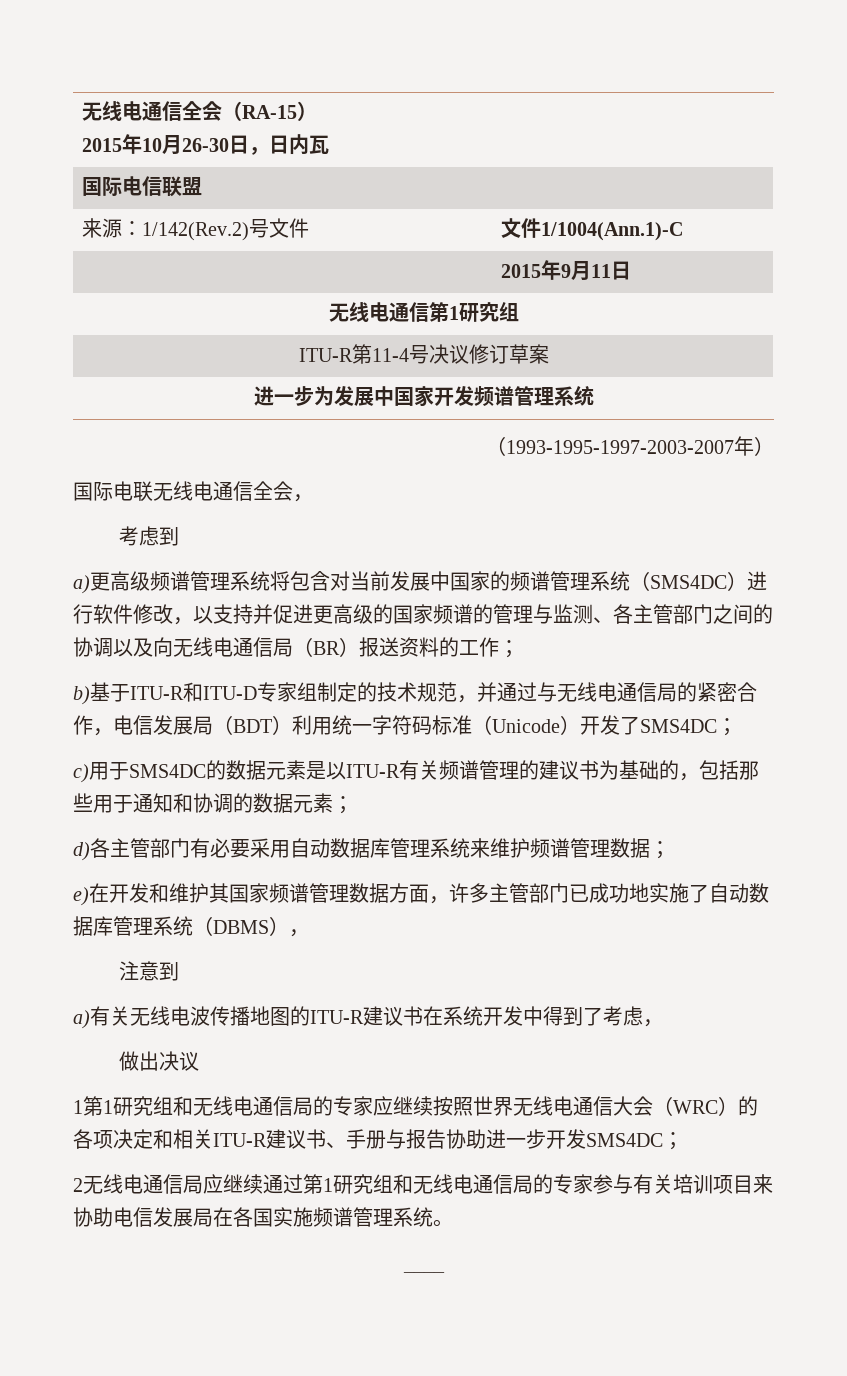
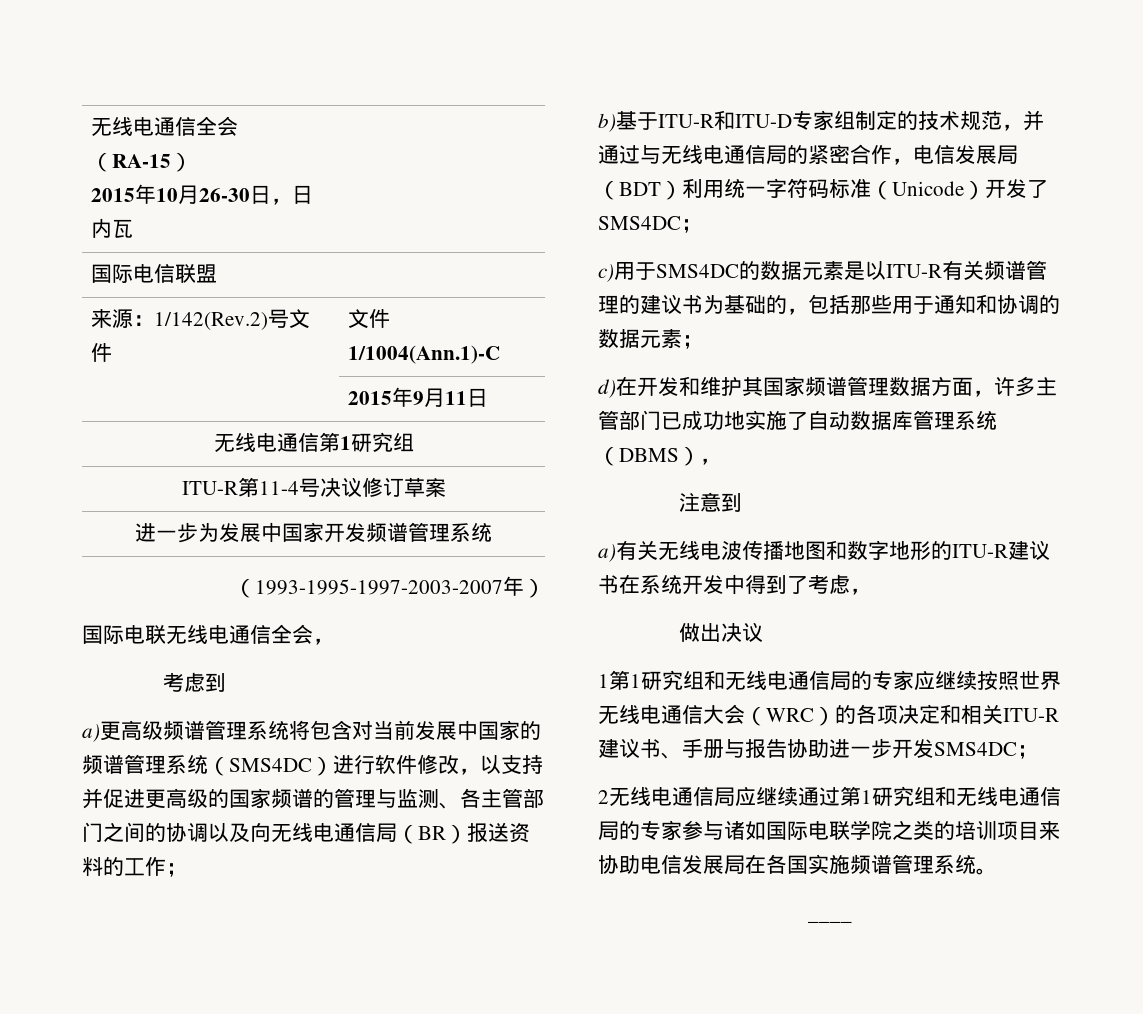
[90,838,670,859] [73,887,89,906] 各主管部门有必要采用自动数据库管理系统来维护频谱管理数据； // e) -> (616, 388) none
(290, 1016) none -> [826,540,931,560] 和数字地形
[633,1174,673,1194] 有关 -> [724,820,955,840] 诸如国际电联学院之类的

